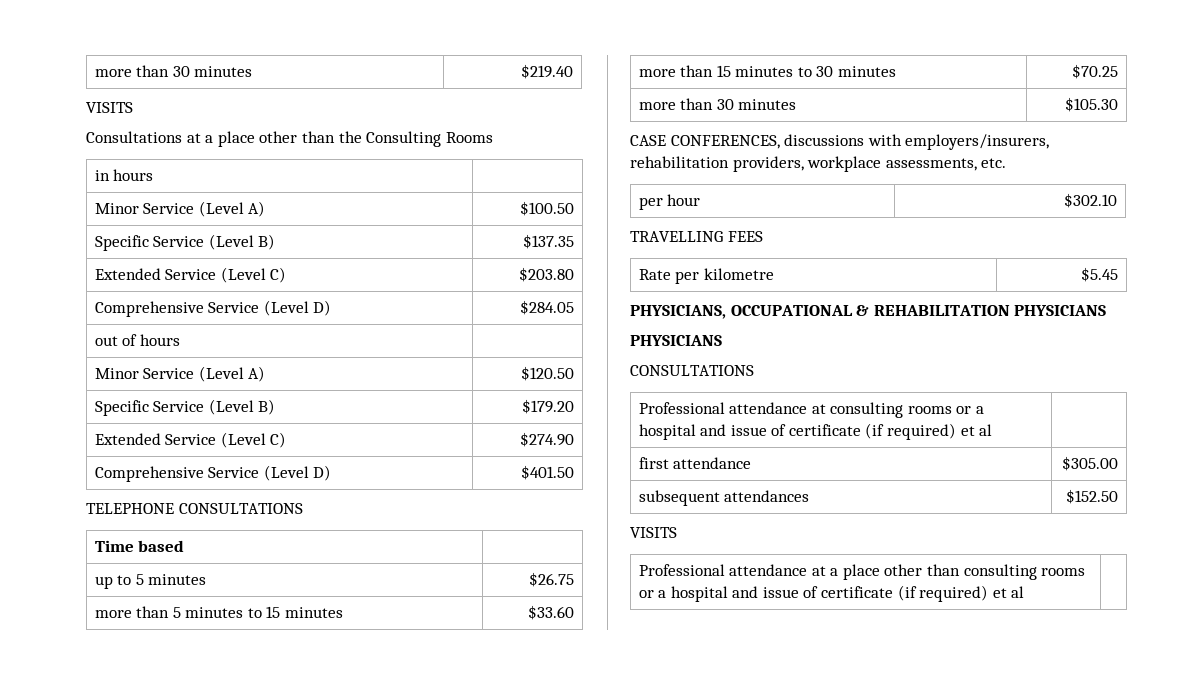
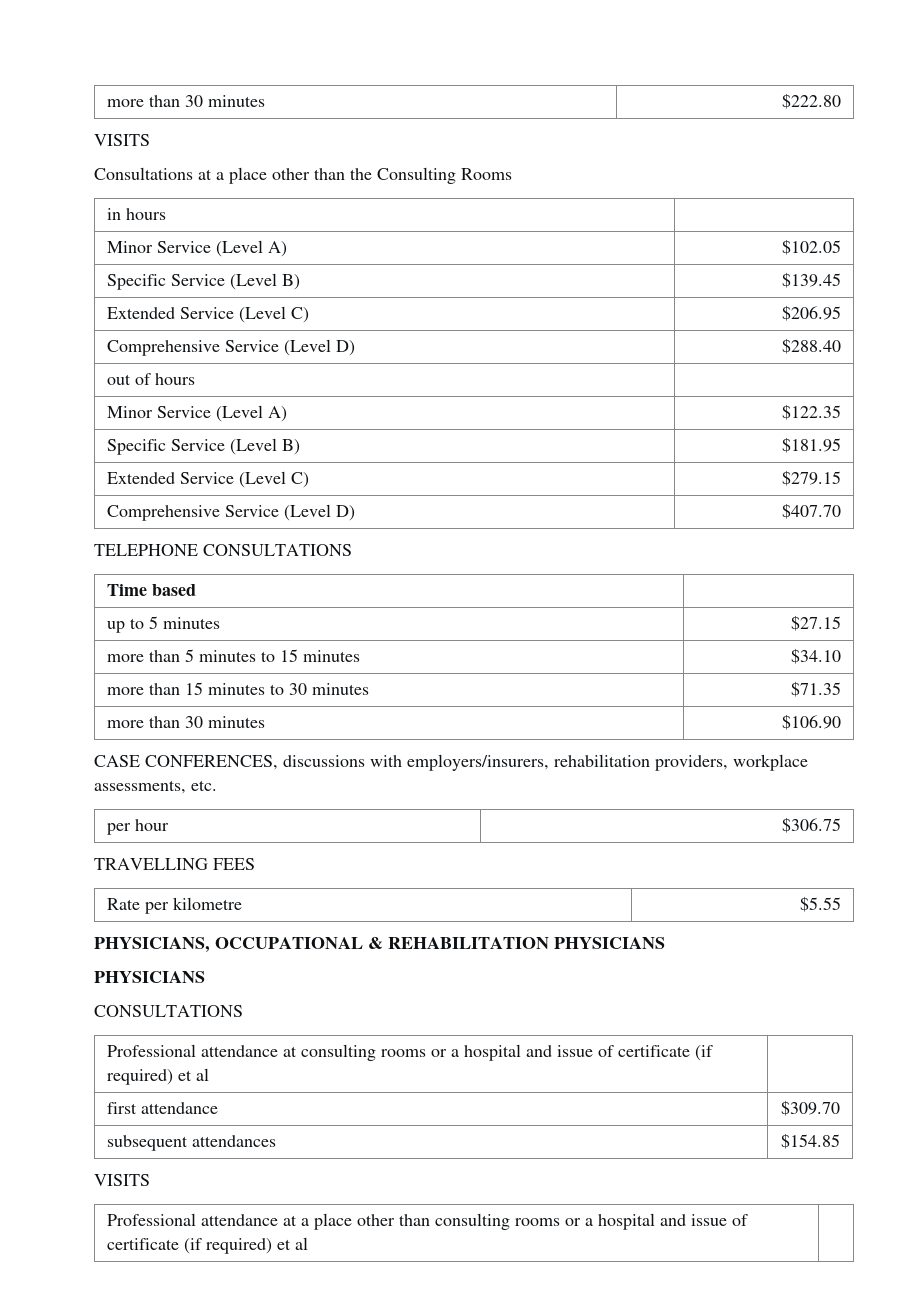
[94,65,253,77] [521,64,574,79] more than 30 minutes | $219.40 -> [106,95,265,107] [782,93,842,109] more than 30 minutes | $222.80
[520,201,575,216] [94,234,276,251] [523,234,575,249] [94,267,287,283] [519,267,575,282] [94,300,332,317] [520,300,575,315] $100.50 // Specific Service (Level B) | $137.35 // Extended Service (Level C) | $203.80 // Comprehensive Service (Level D) | $284.05 -> [782,239,842,255] [106,273,300,290] [782,272,842,288] [106,306,309,323] [782,305,842,321] [106,339,355,356] [782,338,842,354] $102.05 // Specific Service (Level B) | $139.45 // Extended Service (Level C) | $206.95 // Comprehensive Service (Level D) | $288.40
[521,366,575,381] [94,399,276,416] [522,399,575,414] [94,432,287,448] [520,432,575,447] [94,465,332,482] [521,465,575,480] $120.50 // Specific Service (Level B) | $179.20 // Extended Service (Level C) | $274.90 // Comprehensive Service (Level D) | $401.50 -> [782,404,842,420] [106,438,300,455] [782,437,842,453] [106,471,309,488] [782,470,842,486] [106,504,355,521] [782,503,842,519] $122.35 // Specific Service (Level B) | $181.95 // Extended Service (Level C) | $279.15 // Comprehensive Service (Level D) | $407.70
[529,572,575,587] $26.75 -> [791,615,842,631] $27.15
[528,605,575,620] $33.60 -> [791,648,842,664] $34.10
[1072,64,1119,79] [638,98,797,110] [1065,97,1119,112] $70.25 // more than 30 minutes | $105.30 -> [791,681,842,697] [106,716,265,728] [782,714,842,730] $71.35 // more than 30 minutes | $106.90
[1064,193,1118,208] $302.10 -> [782,817,842,833] $306.75
[1081,267,1119,282] $5.45 -> [800,896,842,912] $5.55
[1062,456,1119,471] $305.00 -> [781,1100,841,1116] $309.70
[1066,489,1119,504] $152.50 -> [781,1133,841,1149] $154.85

